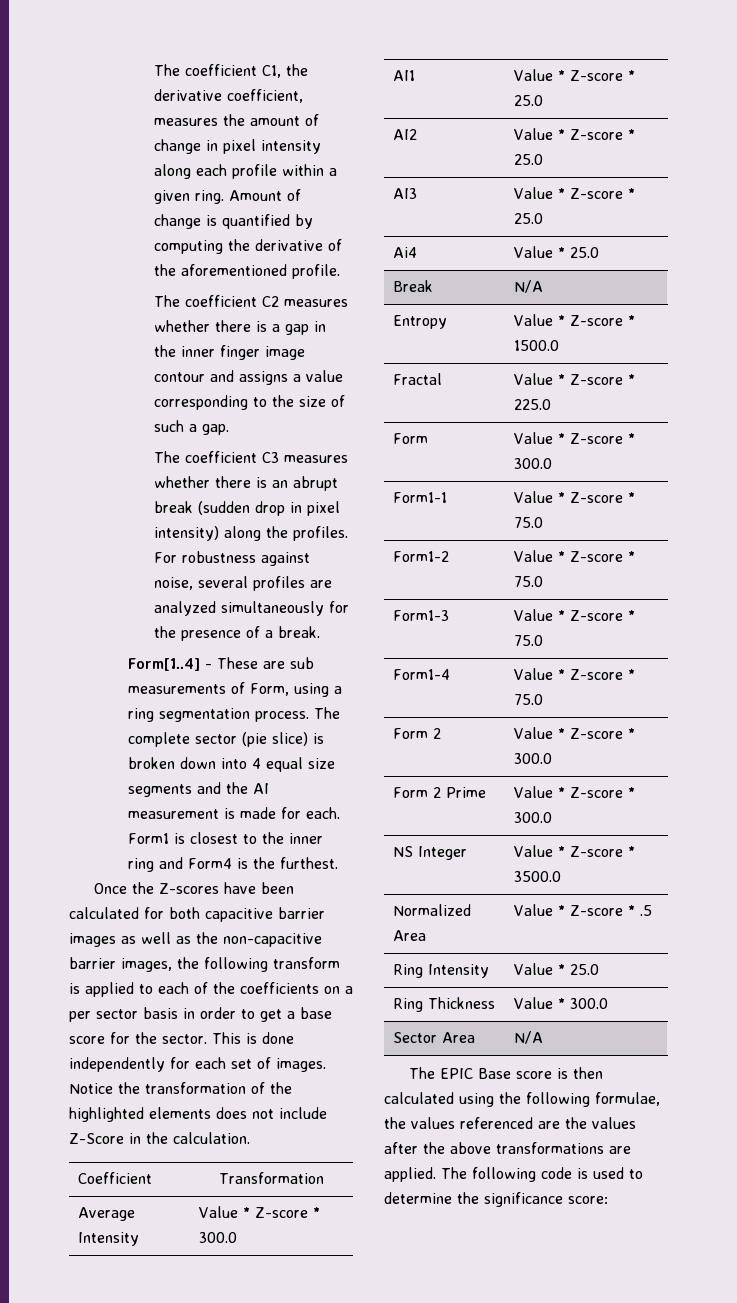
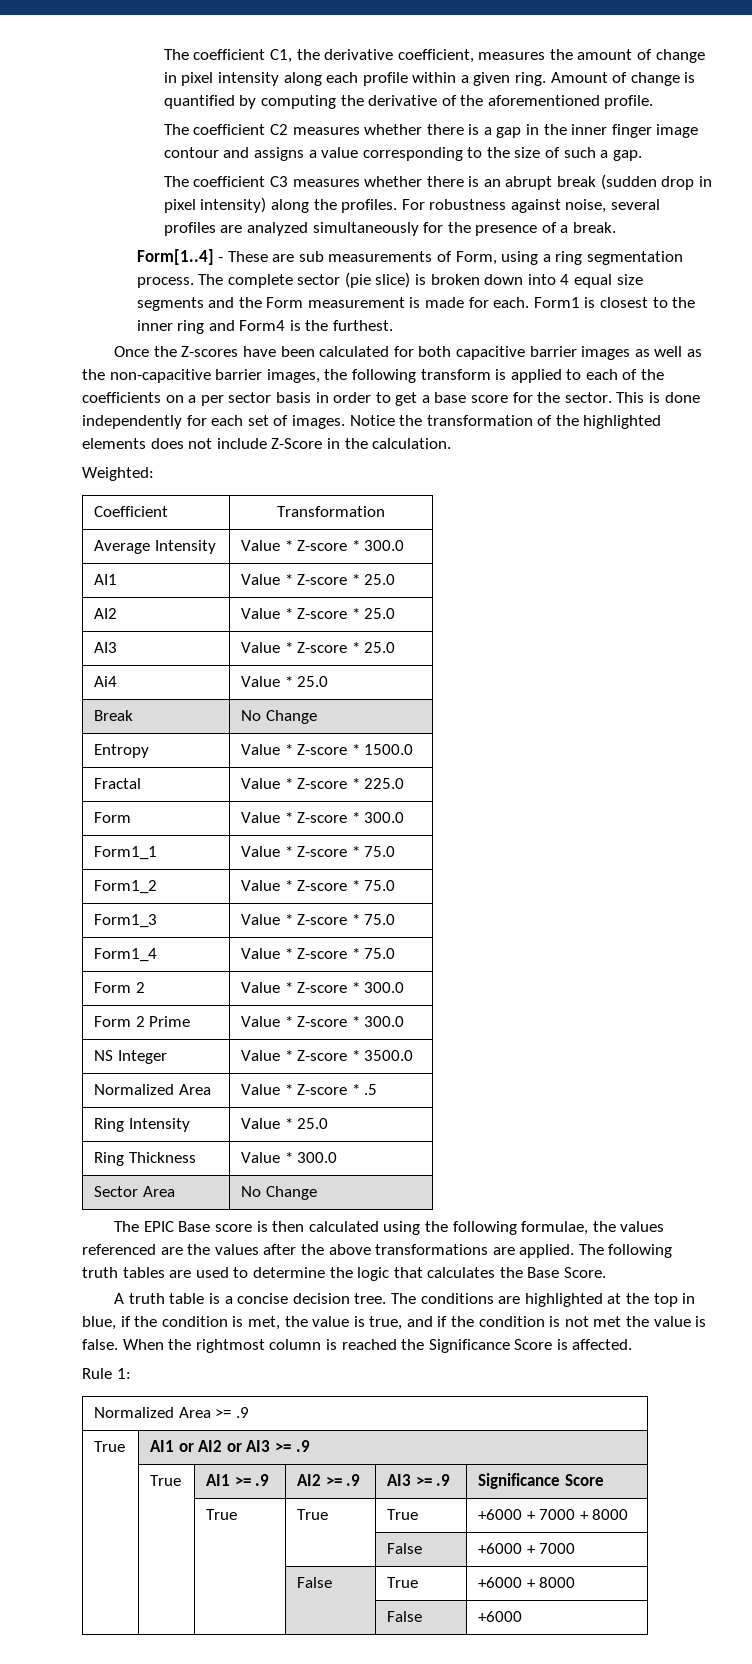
[252,783,269,794] AI -> [266,297,304,308] Form
(250, 1138) none -> [82,467,154,481] // Weighted:
[514,280,544,293] N/A -> [241,710,317,724] No Change
[393,492,448,503] [514,491,636,503] [514,517,544,528] [393,551,450,562] [514,550,636,562] [514,576,544,587] [393,610,450,621] [514,609,636,621] [514,635,544,646] [393,669,451,680] Form1-1 | Value * Z-score * 75.0 // Form1-2 | Value * Z-score * 75.0 // Form1-3 | Value * Z-score * 75.0 // Form1-4 -> [94,846,158,860] [241,846,396,857] [94,880,158,894] [241,880,396,891] [94,914,158,928] [241,914,396,925] [94,948,158,962] Form1_1 | Value * Z-score * 75.0 // Form1_2 | Value * Z-score * 75.0 // Form1_3 | Value * Z-score * 75.0 // Form1_4
[514,1031,544,1044] N/A -> [241,1186,317,1200] No Change
[541,1167,588,1179] code is -> [82,1267,192,1278] truth tables are
[484,1192,608,1207] significance score: -> [357,1267,607,1281] [114,1293,696,1307] [82,1316,707,1330] [82,1339,633,1353] [82,1368,131,1379] [94,1407,249,1418] [94,1441,126,1452] [150,1440,310,1452] [150,1475,182,1486] [206,1474,270,1486] [297,1474,361,1486] [387,1474,451,1486] [478,1473,604,1489] [206,1509,238,1520] [297,1509,329,1520] [387,1509,419,1520] [478,1509,629,1520] [387,1543,423,1554] [478,1543,576,1554] [297,1577,333,1588] [387,1577,419,1588] [478,1577,576,1588] [387,1611,423,1622] [478,1611,523,1622] logic that calculates the Base Score. // A truth table is a concise decision tree. The conditions are highlighted at the top in blue, if the condition is met, the value is true, and if the condition is not met the value is false. When the rightmost column is reached the Significance Score is affected. // Rule 1: // Normalized Area >= .9 // True | AI1 or AI2 or AI3 >= .9 // | True | AI1 >= .9 | AI2 >= .9 | AI3 >= .9 | Significance Score // | | True | True | True | +6000 + 7000 + 8000 // | | | | False | +6000 + 7000 // | | | False | True | +6000 + 8000 // | | | | False | +6000

